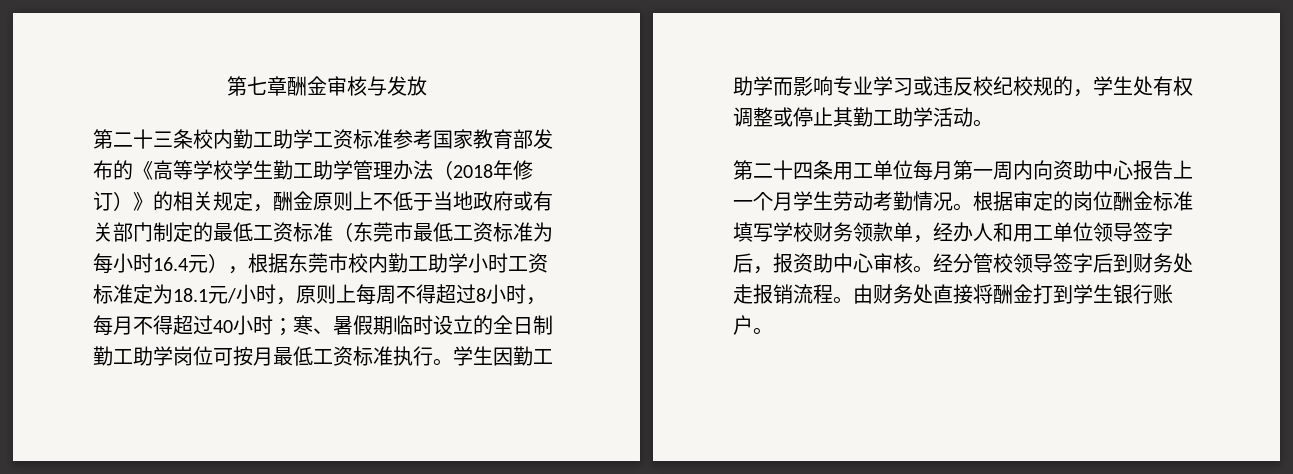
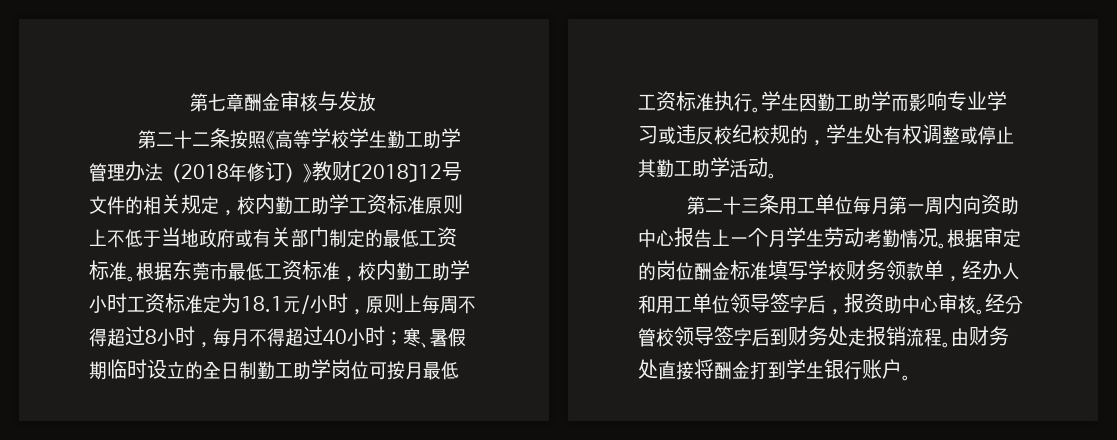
[153,129,553,149] [93,160,133,180] 三条校内勤工助学工资标准参考国家教育部发布的 -> [191,128,266,149] 二条按照
[153,191,313,212] 的相关规定，酬金 -> [312,161,462,183] [89,194,425,216] 教财〔2018〕12号文件的相关规定，校内勤工助学工资标准
[333,222,353,242] （ -> [127,262,172,282] 。根据
[533,222,553,242] [93,253,348,274] 为每小时16.4元），根据东莞市 -> [340,276,358,282] ，
[793,162,813,180] 四 -> [740,198,759,213] 三

